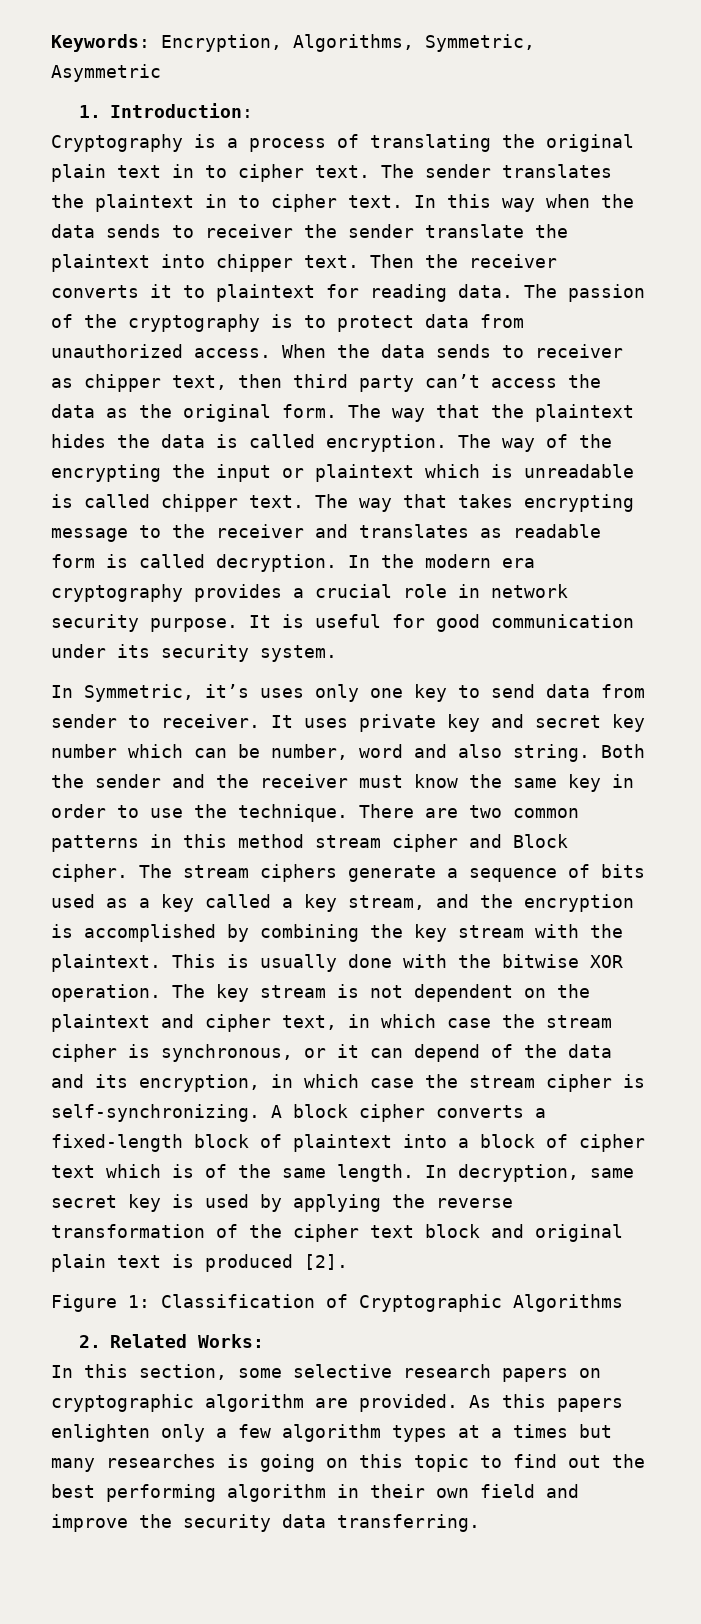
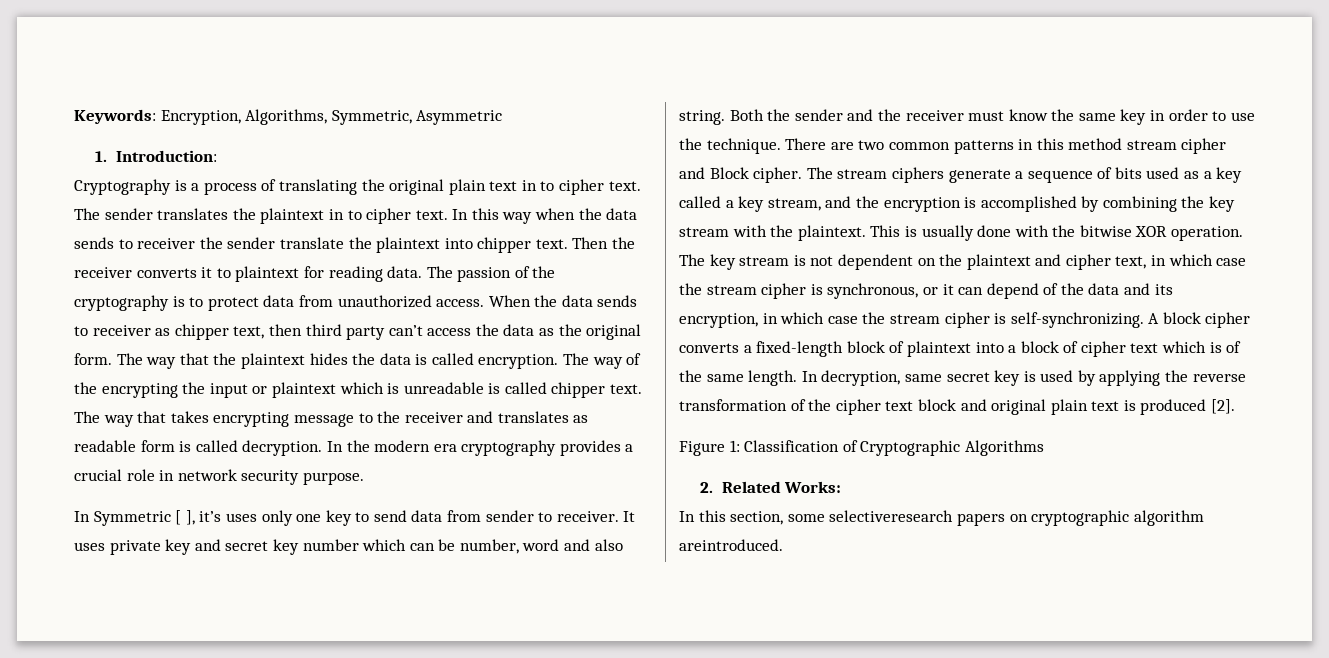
[249,614,634,632] [51,644,337,662] [51,684,194,702] It is useful for good communication under its security system. // In Symmetric, -> [74,510,195,526] // In Symmetric [ ],
[293,1364,491,1378] selective research -> [829,510,954,522] selectiveresearch
[315,1394,623,1412] [51,1424,612,1442] [51,1454,645,1472] [51,1484,579,1502] [51,1514,480,1532] are provided. As this papers enlighten only a few algorithm types at a times but many researches is going on this topic to find out the best performing algorithm in their own field and improve the security data transferring. -> [679,539,783,551] areintroduced.

